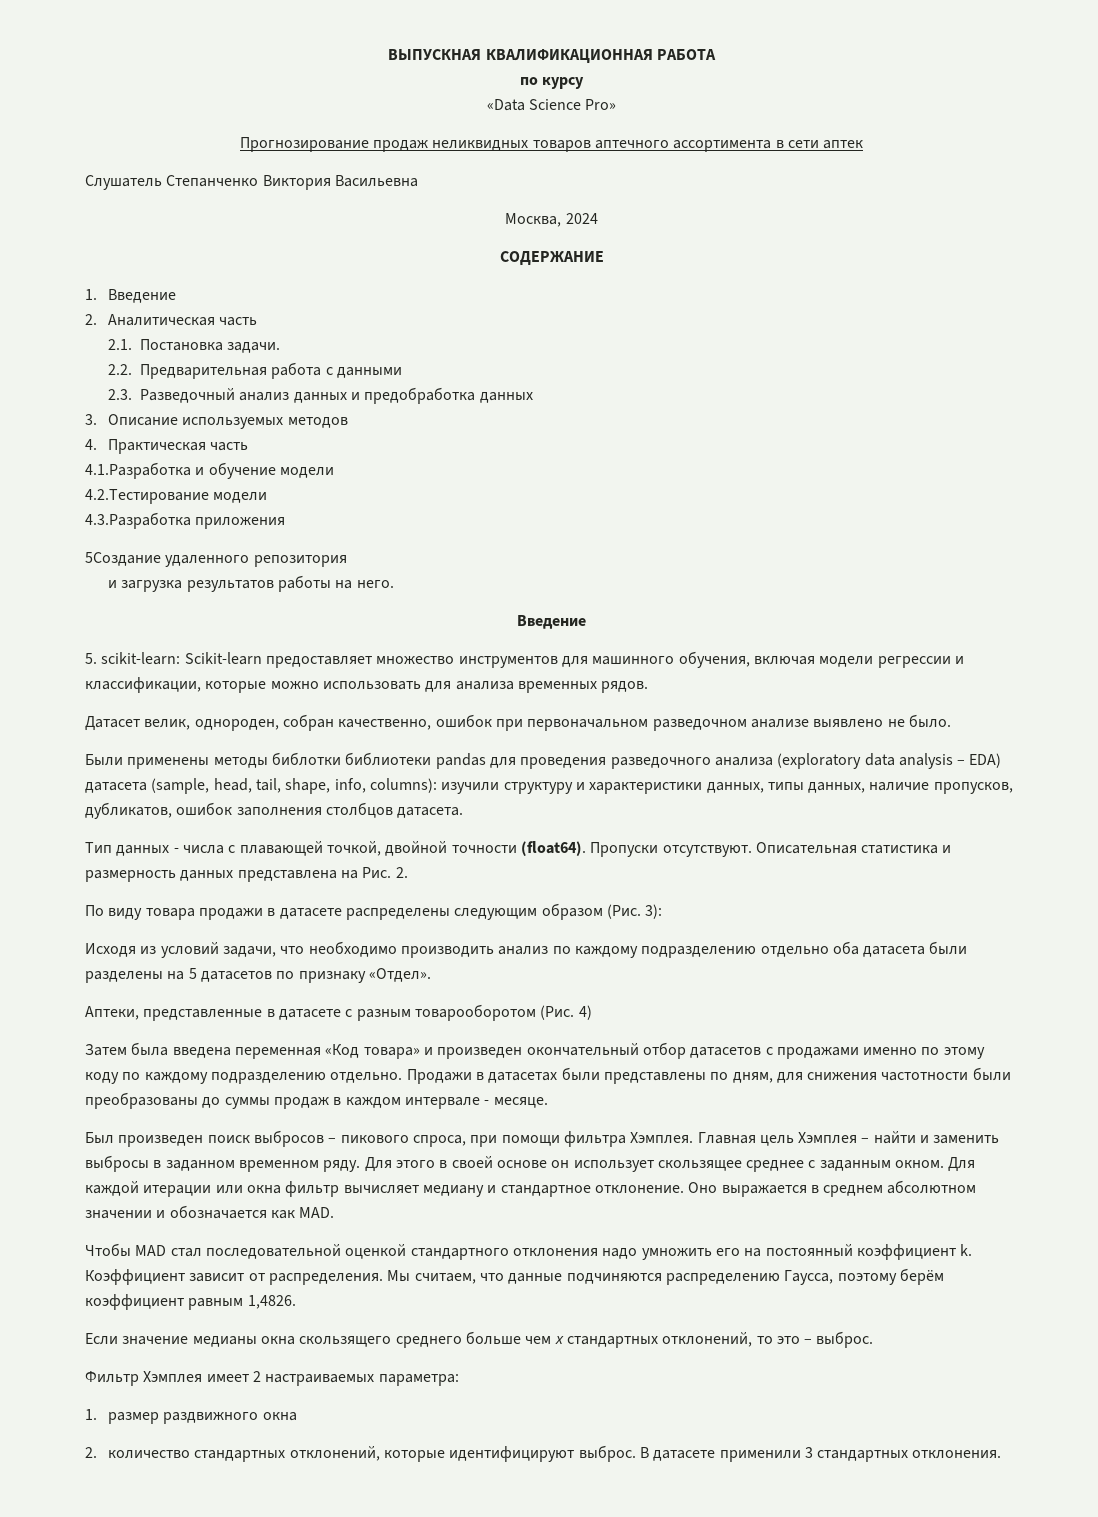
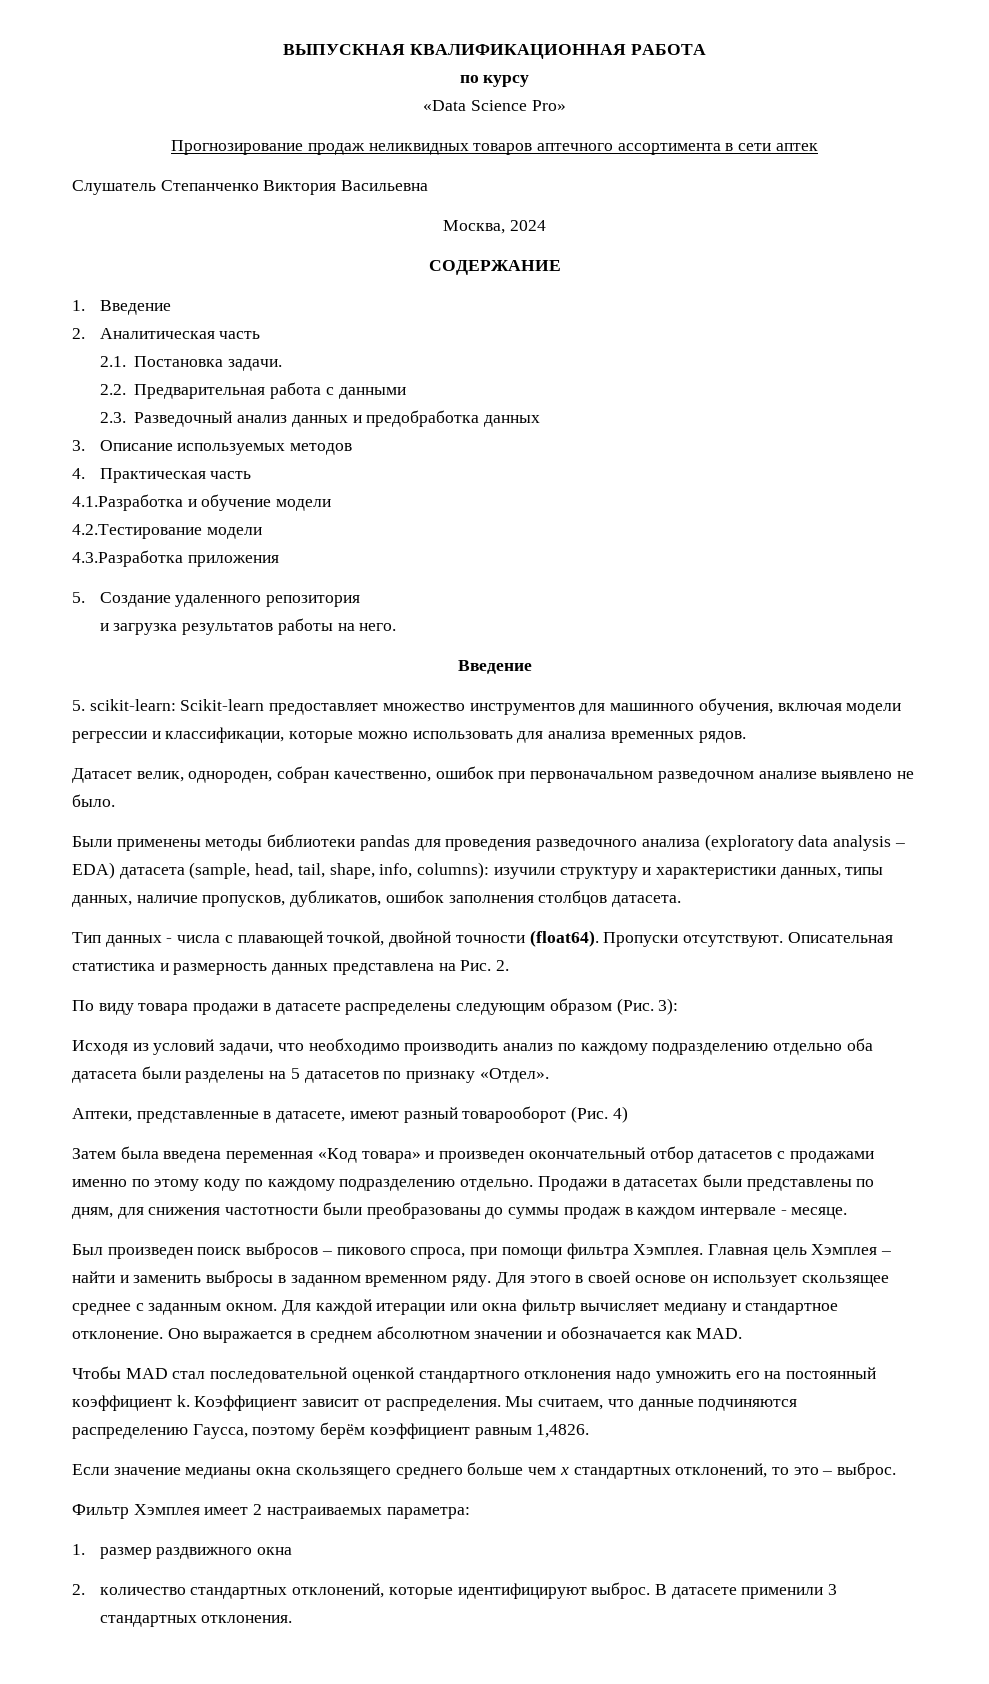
[85,552,161,566] 5Создание -> [72,592,171,607] 5. Создание
[271,752,341,766] библотки -> (263, 845) none
[278,1004,536,1021] датасете с разным товарооборотом -> [276,1106,567,1123] датасете, имеют разный товарооборот

